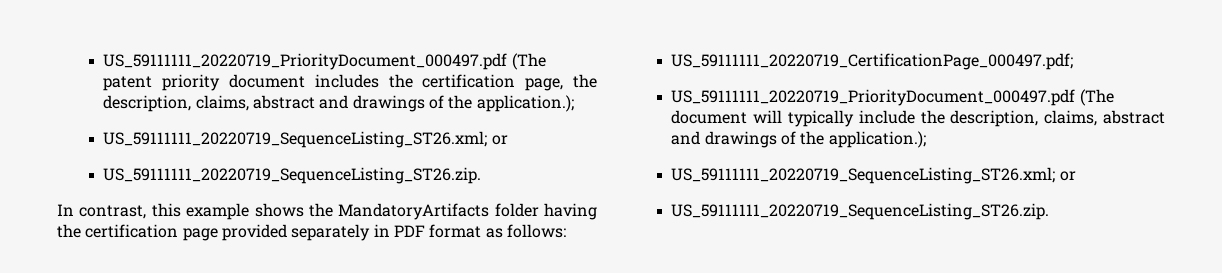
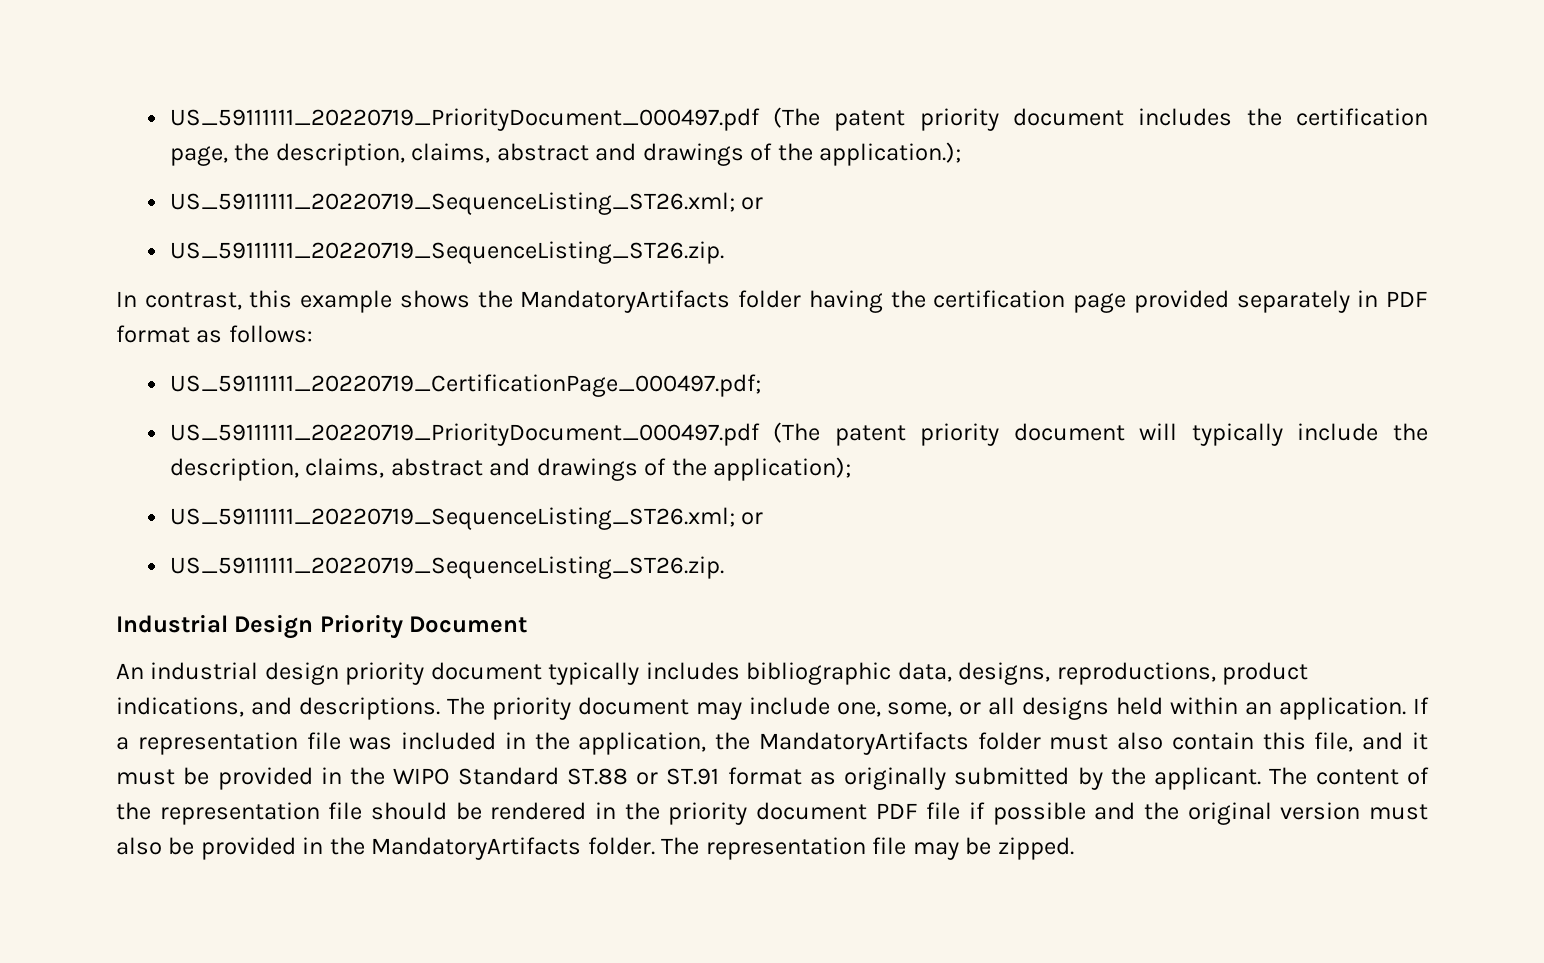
(1114, 97) none -> [834,423,1000,446] patent priority
[828,131,926,148] [671,167,1076,184] [671,203,1050,220] application.); // US_59111111_20220719_SequenceListing_ST26.xml; or // US_59111111_20220719_SequenceListing_ST26.zip. -> [713,457,852,481] [169,507,764,530] [169,556,724,579] [116,614,528,639] [116,662,1309,685] [116,697,1429,720] [116,732,1428,755] [116,767,1430,790] [116,802,1428,825] [116,837,1074,860] application); // US_59111111_20220719_SequenceListing_ST26.xml; or // US_59111111_20220719_SequenceListing_ST26.zip. // Industrial Design Priority Document // An industrial design priority document typically includes bibliographic data, designs, reproductions, product indications, and descriptions. The priority document may include one, some, or all designs held within an application. If a representation file was included in the application, the MandatoryArtifacts folder must also contain this file, and it must be provided in the WIPO Standard ST.88 or ST.91 format as originally submitted by the applicant. The content of the representation file should be rendered in the priority document PDF file if possible and the original version must also be provided in the MandatoryArtifacts folder. The representation file may be zipped.

